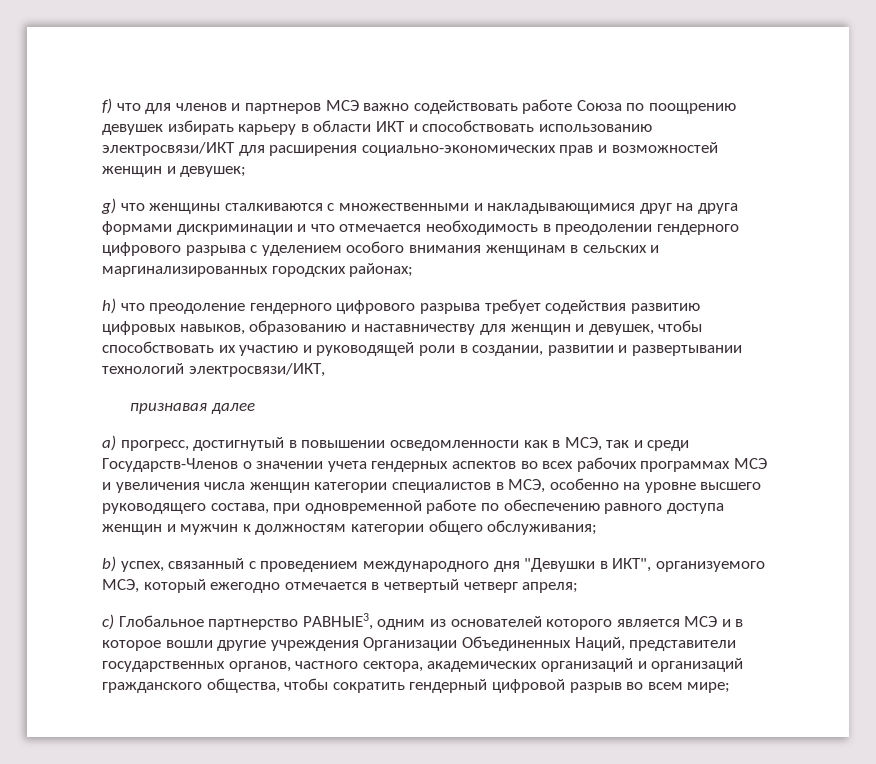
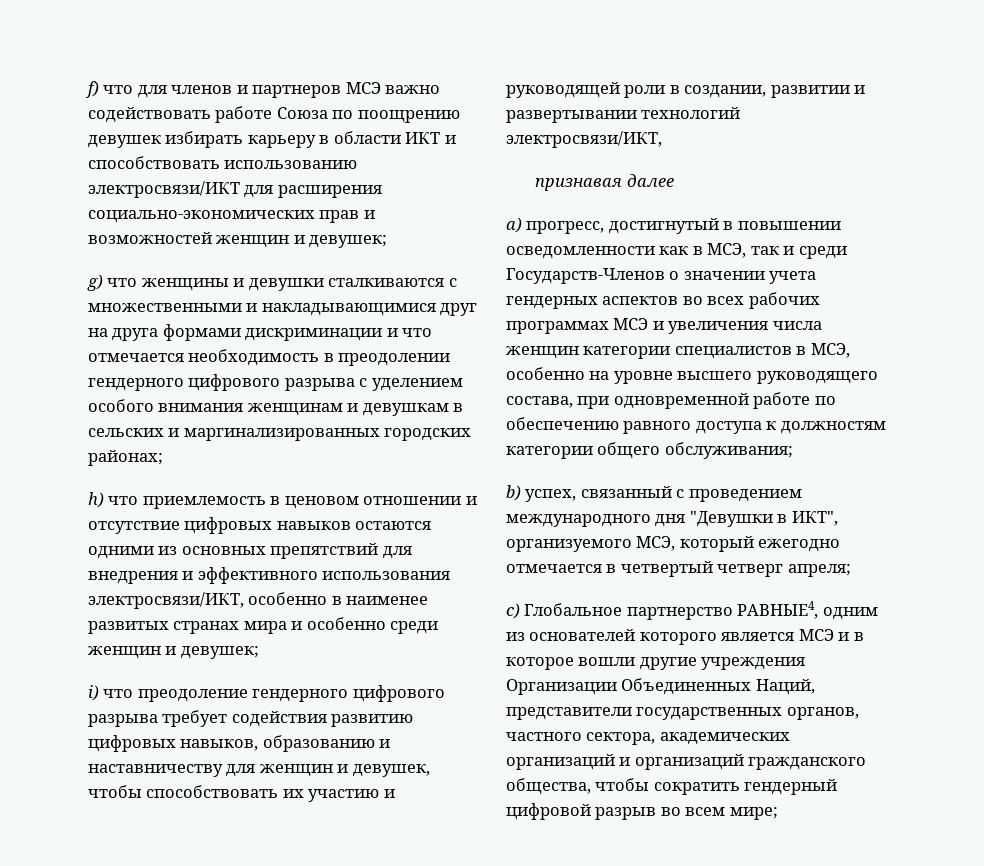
(221, 208) none -> [233,278,324,291] и девушки
(566, 250) none -> [347,403,449,416] и девушкам
(145, 307) none -> [142,496,477,509] [88,517,432,534] [88,543,412,559] [88,567,451,584] [88,592,429,609] [88,617,439,634] [88,646,259,659] [88,685,134,701] приемлемость в ценовом отношении и отсутствие цифровых навыков остаются одними из основных препятствий для внедрения и эффективного использования электросвязи/ИКТ, особенно в наименее развитых странах мира и особенно среди женщин и девушек; // i) что
[102,524,239,535] женщин и мужчин -> (762, 427) none
[302,613,373,630] РАВНЫЕ3, -> [737,601,819,619] РАВНЫЕ4,

